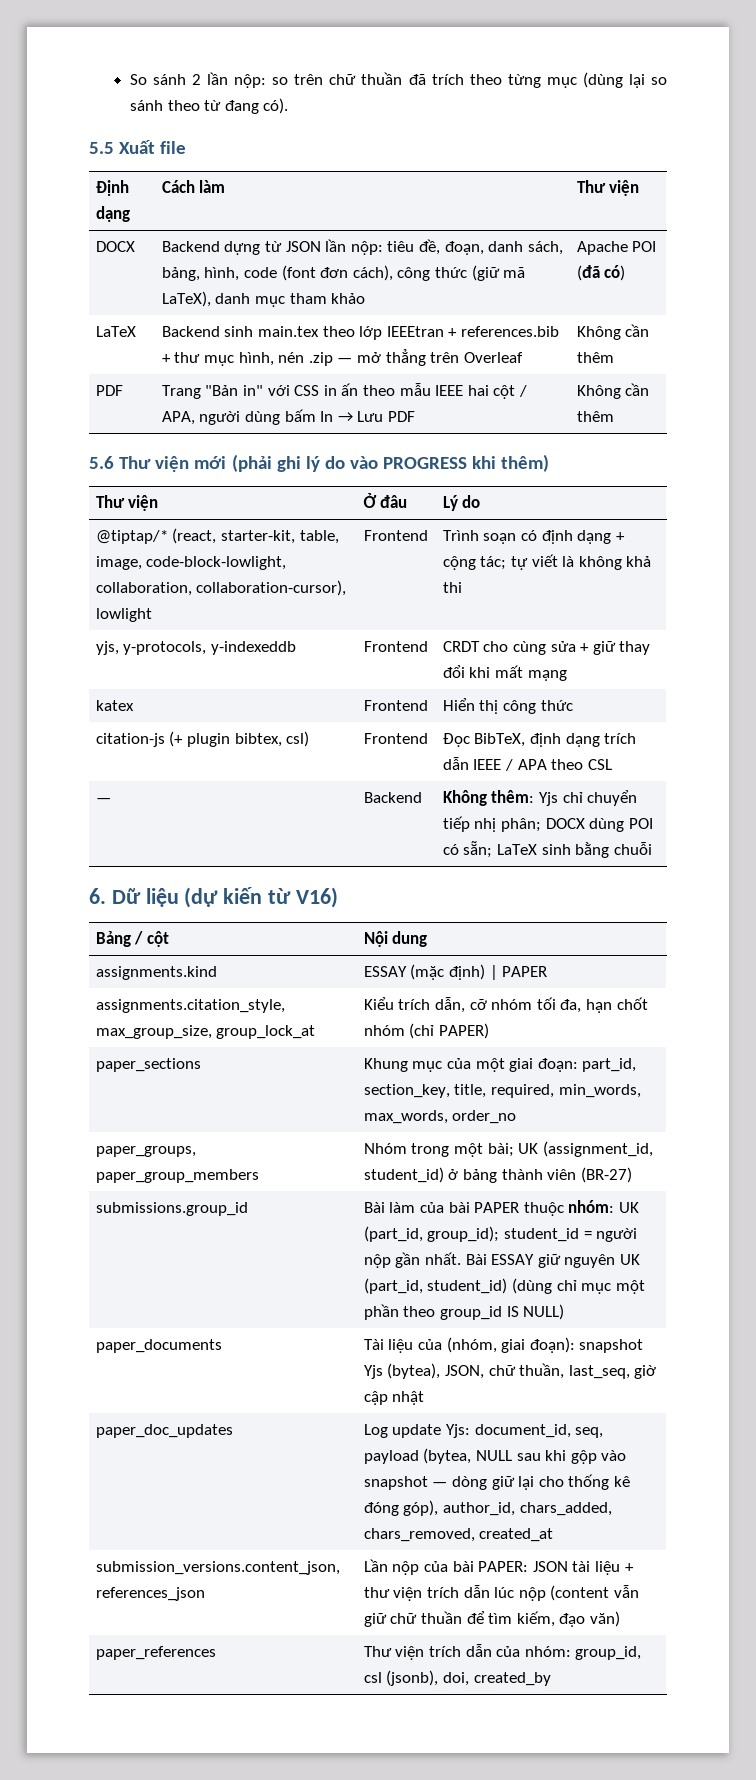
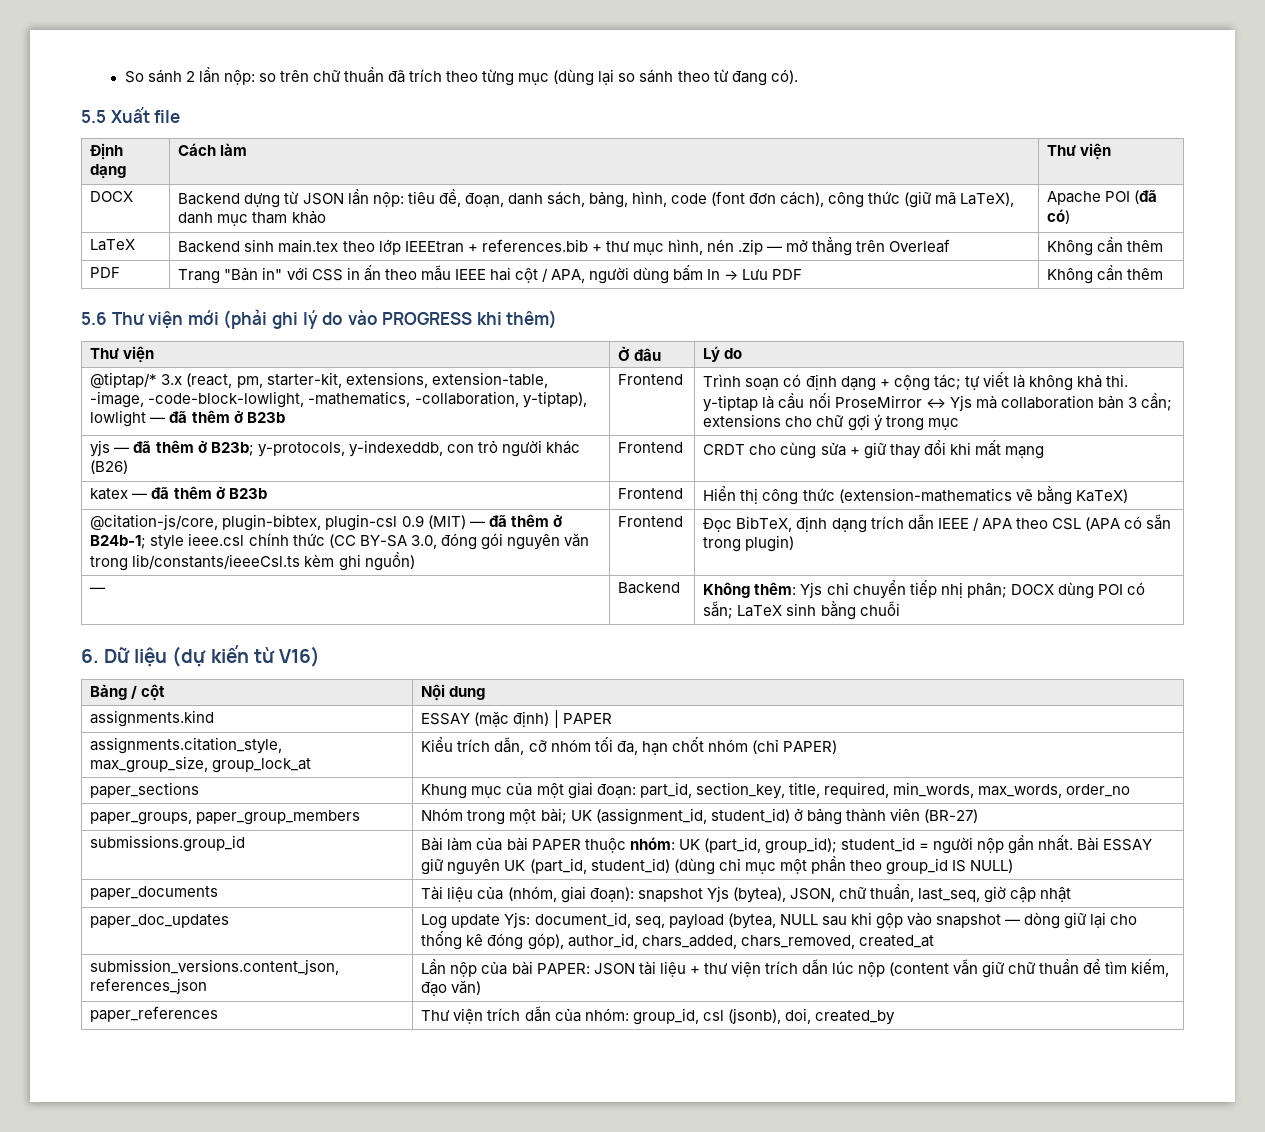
[172,528,339,544] [95,556,287,570] [95,580,347,596] [95,608,152,622] (react, starter-kit, table, image, code-block-lowlight, collaboration, collaboration-cursor), lowlight -> [161,372,548,388] [90,391,587,408] [90,410,285,427] 3.x (react, pm, starter-kit, extensions, extension-table, -image, -code-block-lowlight, -mathematics, -collaboration, y-tiptap), lowlight — đã thêm ở B23b
[442,582,462,593] [95,641,296,655] thi // yjs, y-protocols, y-indexeddb -> [1106,374,1129,387] [703,393,1172,412] [703,414,959,431] [90,440,580,457] [90,460,129,474] thi. y-tiptap là cầu nối ProseMirror ↔ Yjs mà collaboration bản 3 cần; extensions cho chữ gợi ý trong mục // yjs — đã thêm ở B23b; y-protocols, y-indexeddb, con trỏ người khác (B26)
(134, 705) none -> [132,486,267,499] — đã thêm ở B23b
[95,731,310,747] // citation-js (+ plugin bibtex, csl) -> [838,486,1128,505] [90,514,563,531] [90,533,589,550] [90,552,415,571] (extension-mathematics vẽ bằng KaTeX) // @citation-js/core, plugin-bibtex, plugin-csl 0.9 (MIT) — đã thêm ở B24b-1; style ieee.csl chính thức (CC BY-SA 3.0, đóng gói nguyên văn trong lib/constants/ieeeCsl.ts kèm ghi nguồn)
(612, 764) none -> [1084,514,1172,531] [703,535,795,552] (APA có sẵn trong plugin)

